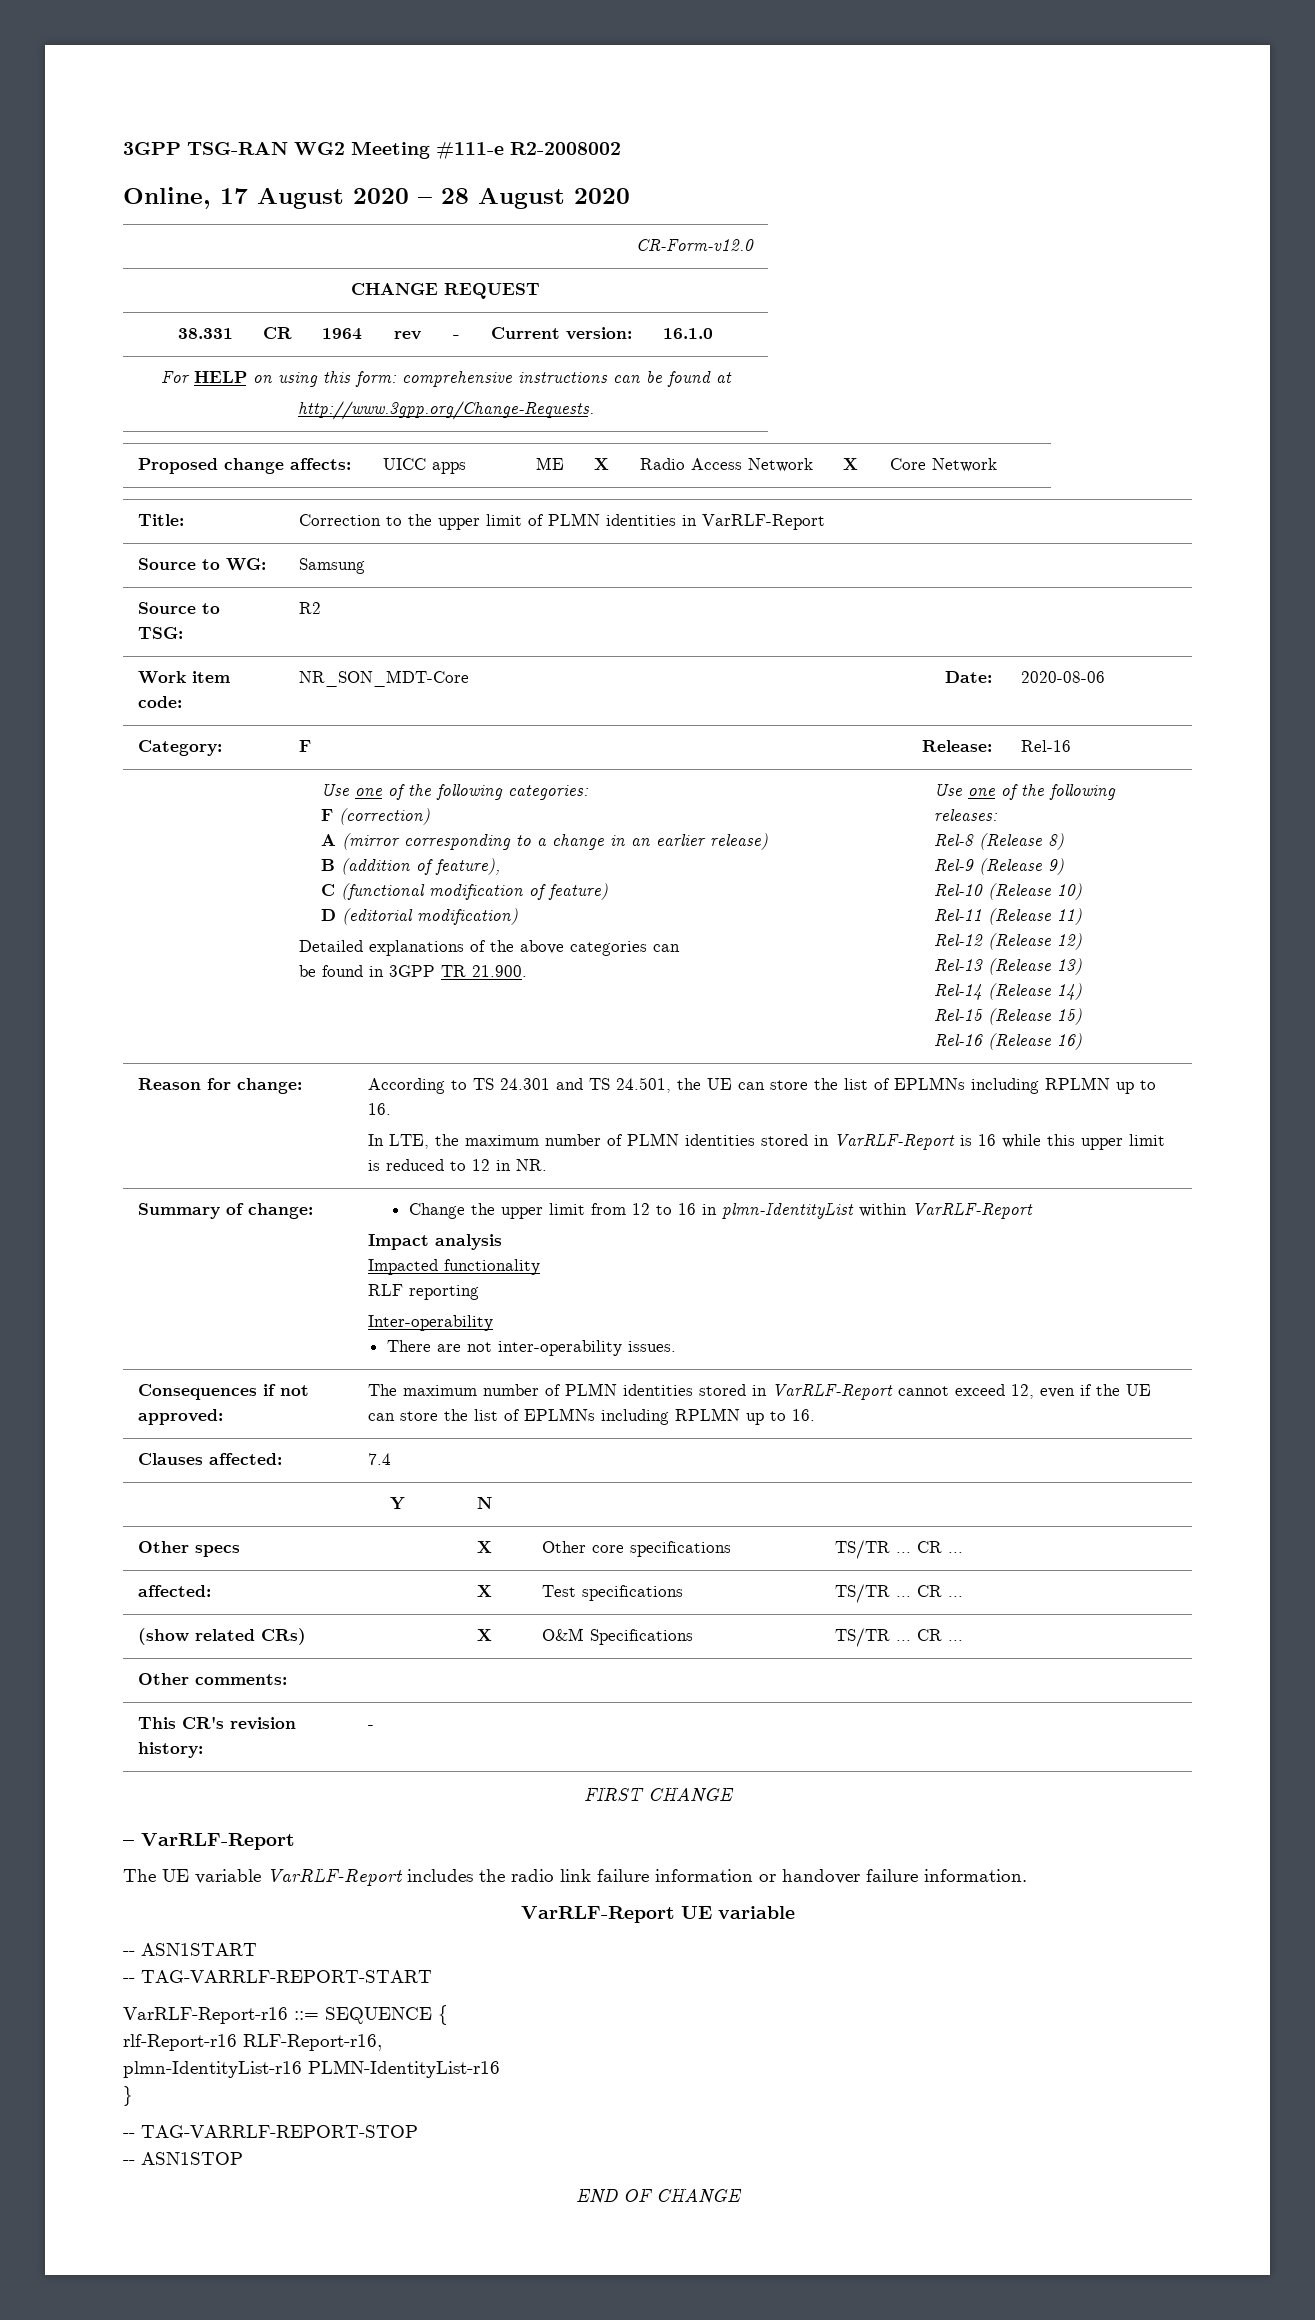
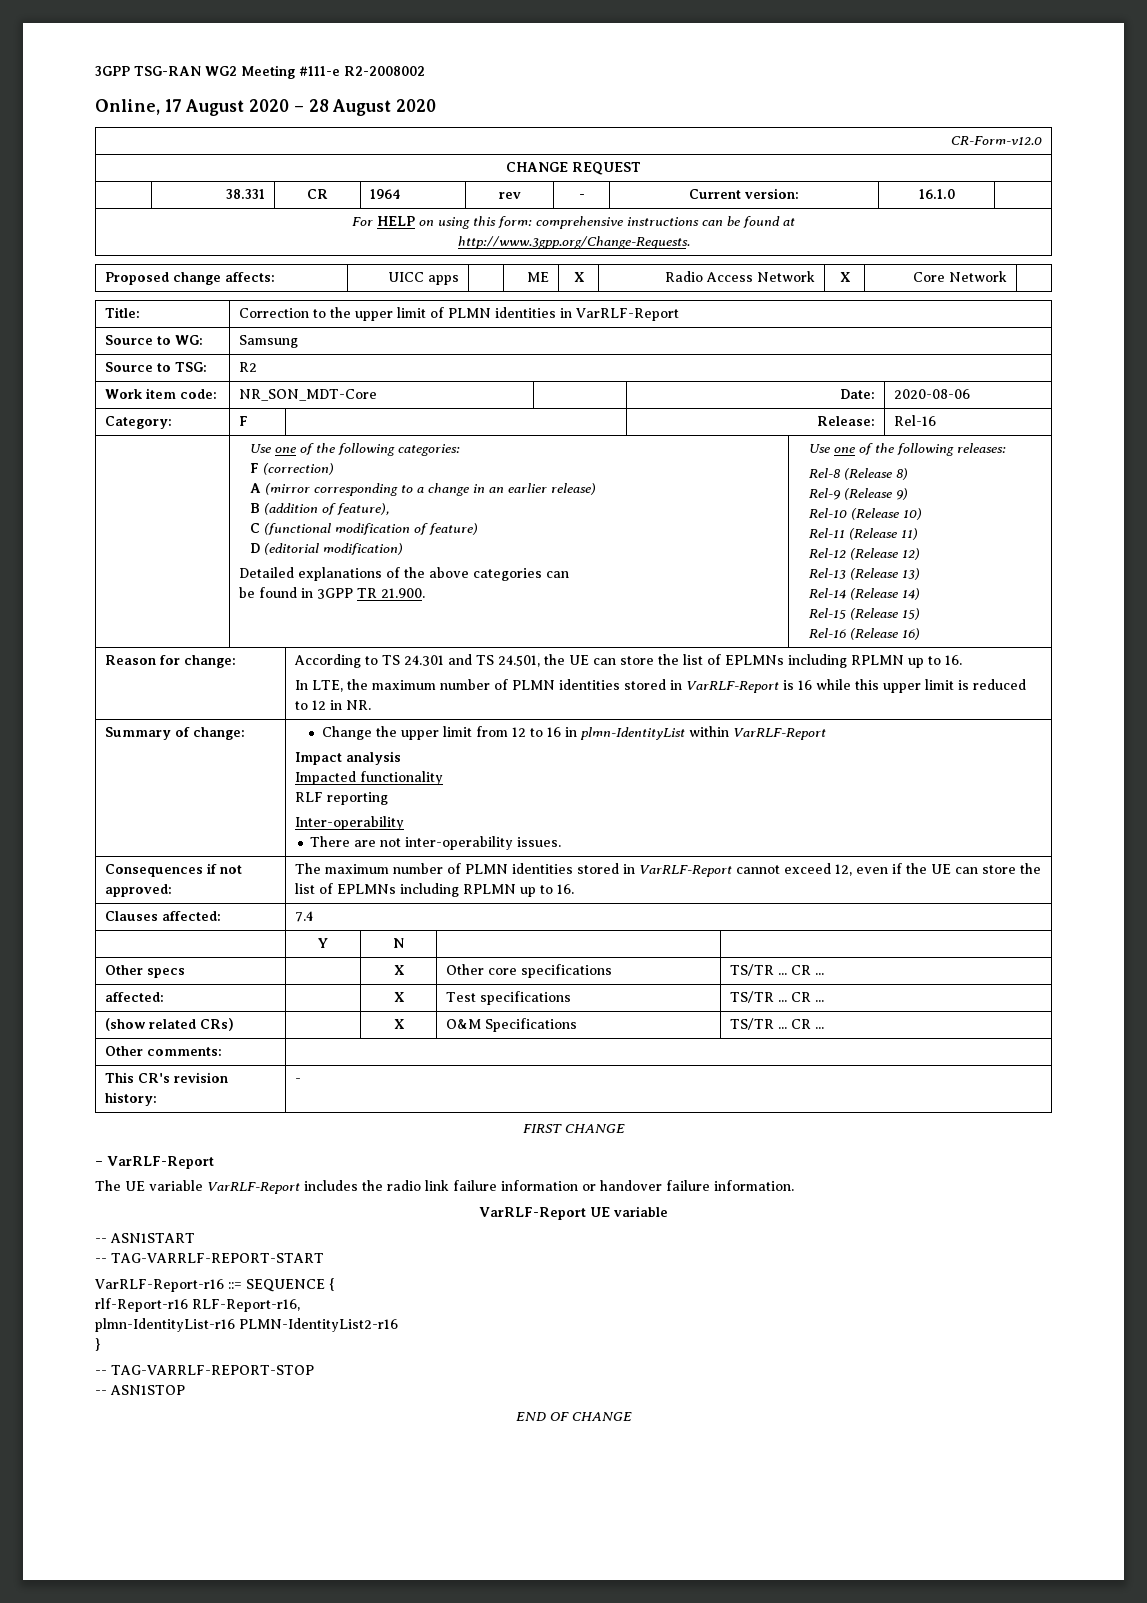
[308,2060,500,2078] PLMN-IdentityList-r16 -> [239,1318,398,1332] PLMN-IdentityList2-r16

